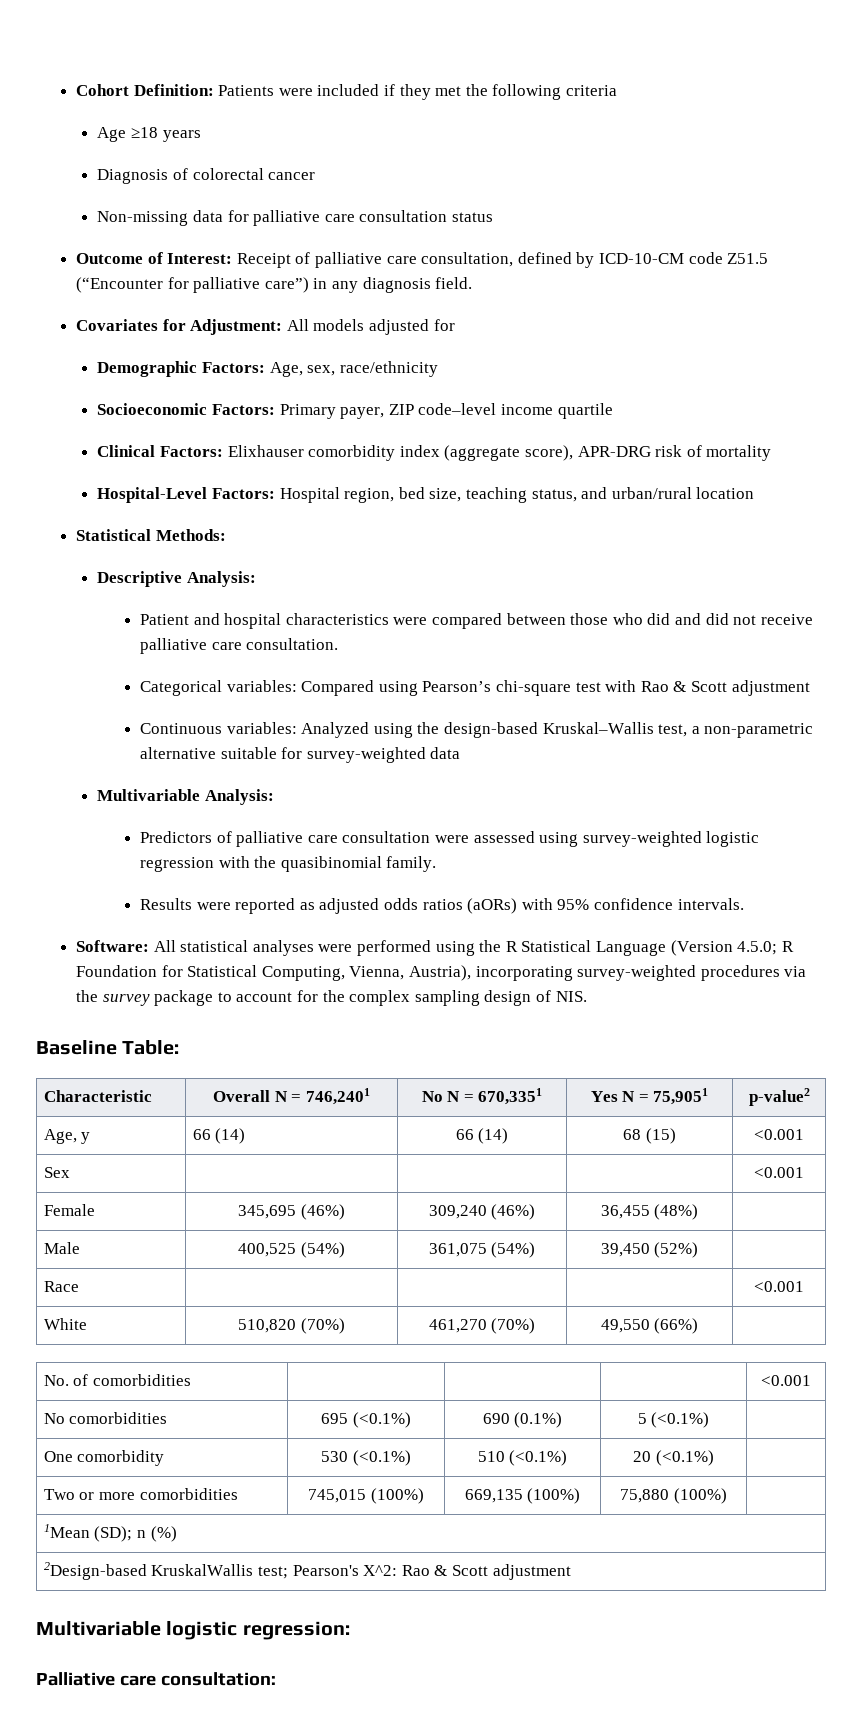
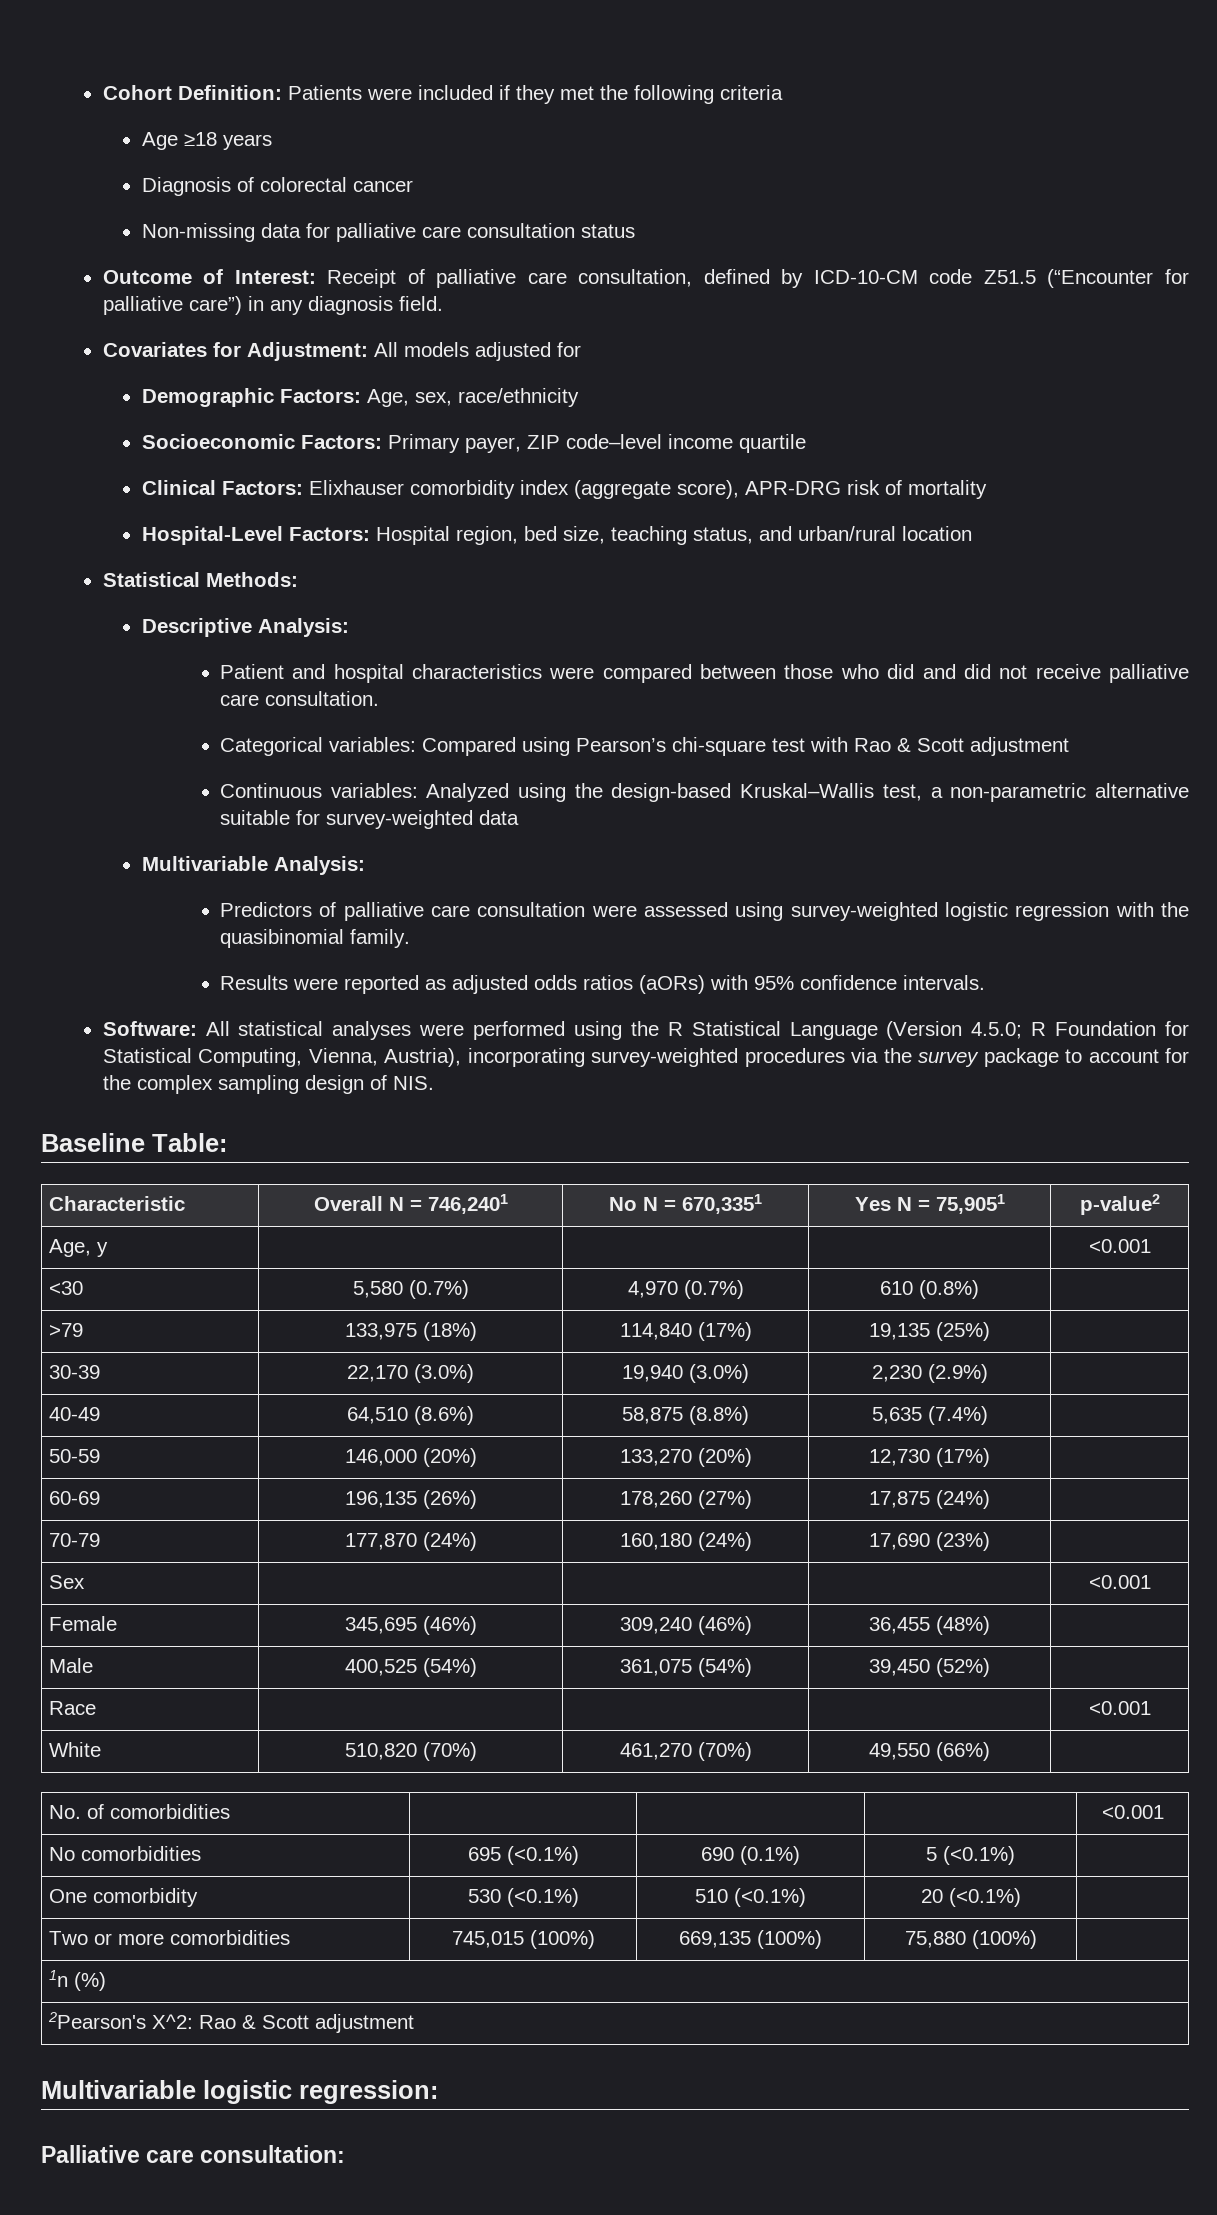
[192,1128,246,1144] [455,1128,509,1144] [623,1128,676,1144] [754,1129,804,1140] 66 (14) | 66 (14) | 68 (15) | <0.001 -> [1088,1239,1151,1253] [49,1281,84,1295] [352,1280,469,1299] [627,1280,744,1299] [880,1280,979,1299] [49,1323,84,1337] [344,1322,477,1341] [619,1322,752,1341] [869,1322,990,1341] [49,1365,101,1379] [347,1364,474,1383] [622,1364,749,1383] [871,1364,988,1383] [49,1407,101,1421] [347,1406,474,1425] [622,1406,749,1425] [871,1406,988,1425] [49,1449,101,1463] [344,1448,477,1467] [619,1448,752,1467] [869,1448,990,1467] [49,1491,101,1505] [344,1490,477,1509] [619,1490,752,1509] [869,1490,990,1509] [49,1533,101,1547] [344,1532,477,1551] [619,1532,752,1551] [869,1532,990,1551] | | | <0.001 // <30 | 5,580 (0.7%) | 4,970 (0.7%) | 610 (0.8%) | // >79 | 133,975 (18%) | 114,840 (17%) | 19,135 (25%) | // 30-39 | 22,170 (3.0%) | 19,940 (3.0%) | 2,230 (2.9%) | // 40-49 | 64,510 (8.6%) | 58,875 (8.8%) | 5,635 (7.4%) | // 50-59 | 146,000 (20%) | 133,270 (20%) | 12,730 (17%) | // 60-69 | 196,135 (26%) | 178,260 (27%) | 17,875 (24%) | // 70-79 | 177,870 (24%) | 160,180 (24%) | 17,690 (23%) |
[43,1524,177,1542] [43,1562,359,1580] 1Mean (SD); n (%) // 2Design-based KruskalWallis test; Pearson's -> [49,1970,107,1991] [48,2012,147,2029] 1n (%) // 2Pearson's

